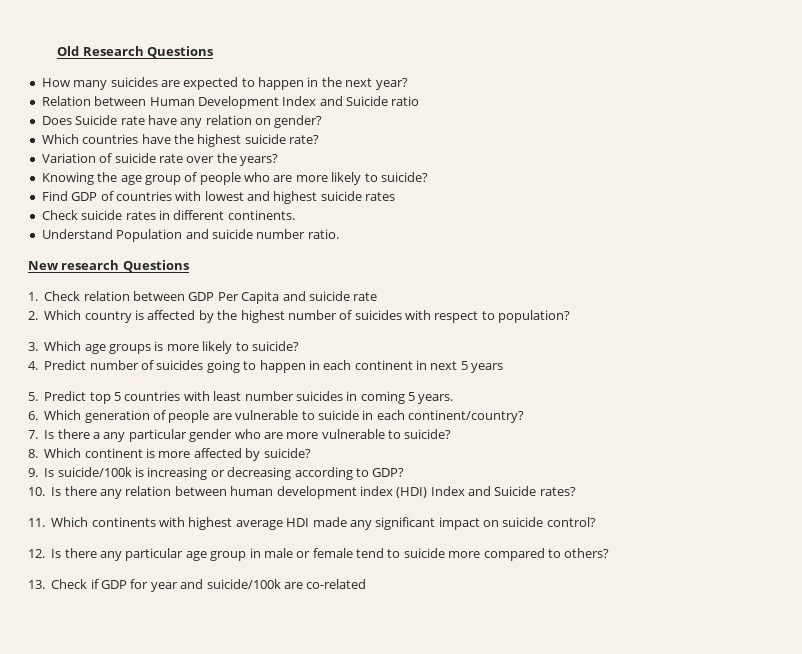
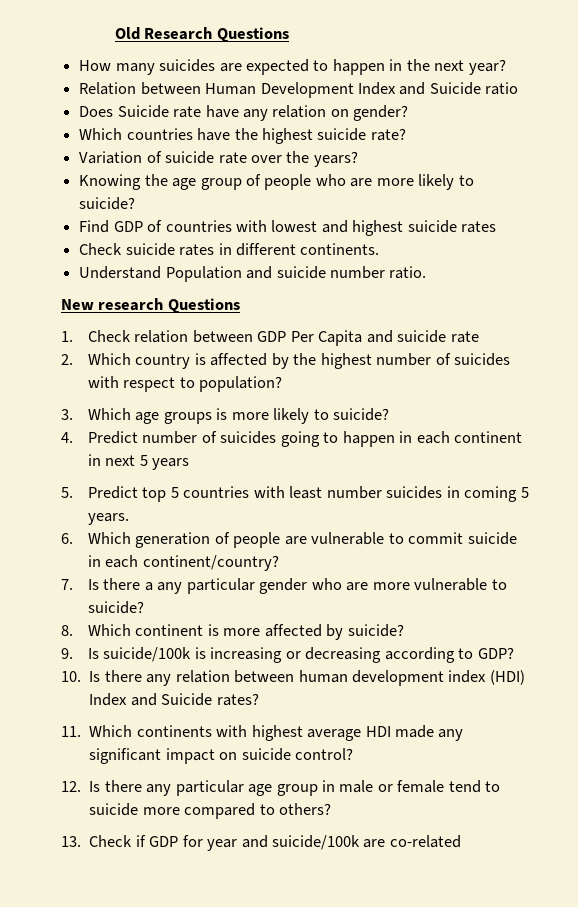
(315, 415) none -> [408,532,464,544] commit

